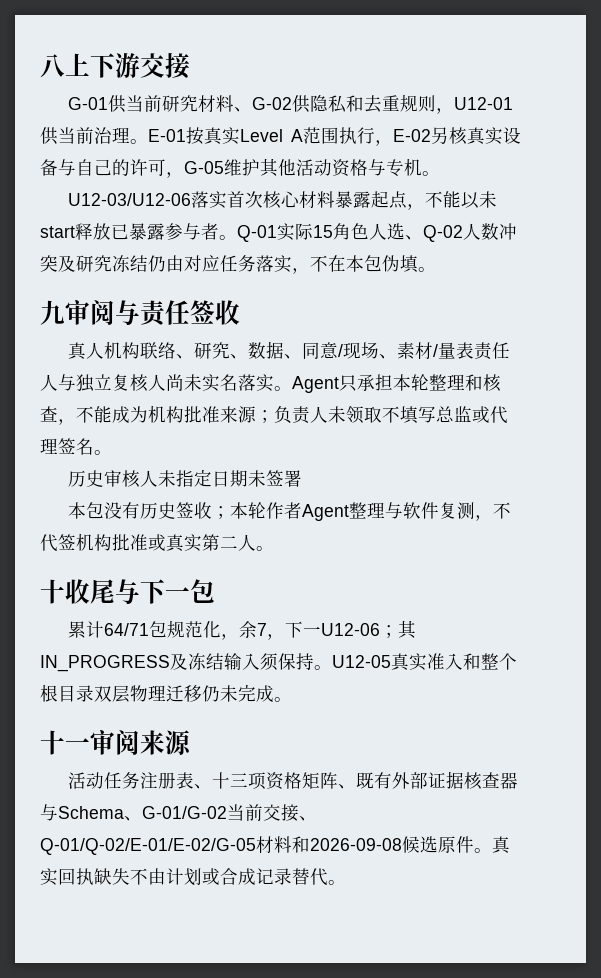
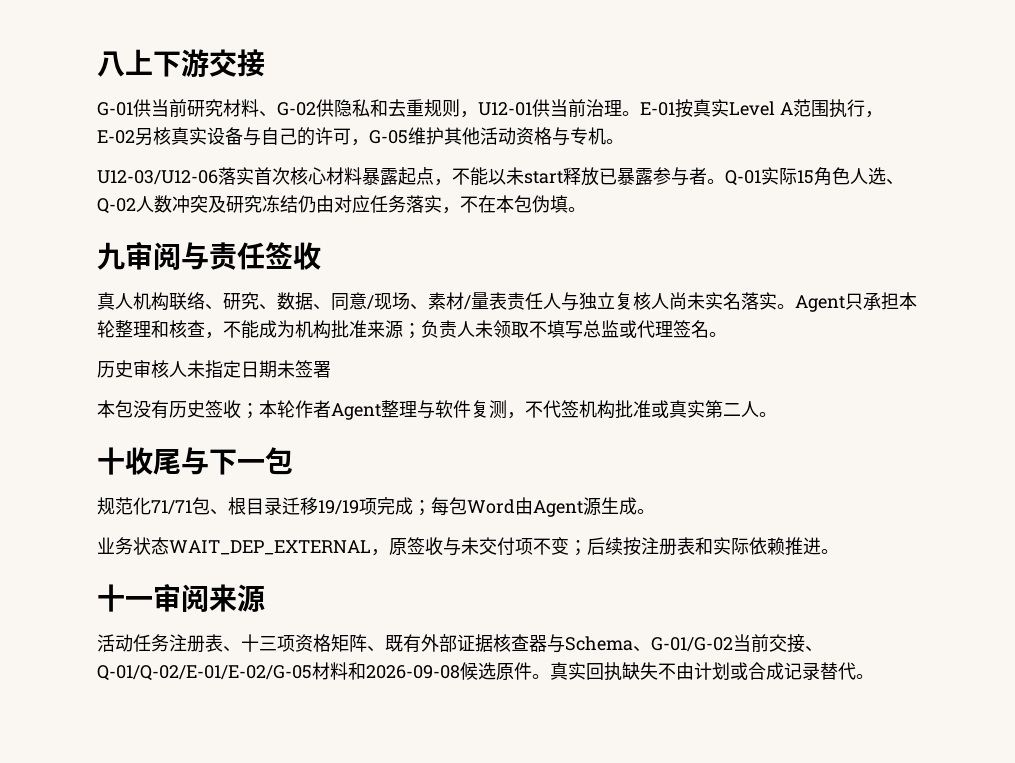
[68,620,418,640] [40,653,517,672] [40,684,274,703] 累计64/71包规范化，余7，下一U12-06；其IN_PROGRESS及冻结输入须保持。U12-05真实准入和整个根目录双层物理迁移仍未完成 -> [97,497,655,517] [97,537,821,556] 规范化71/71包、根目录迁移19/19项完成；每包Word由Agent源生成。 // 业务状态WAIT_DEP_EXTERNAL，原签收与未交付项不变；后续按注册表和实际依赖推进

